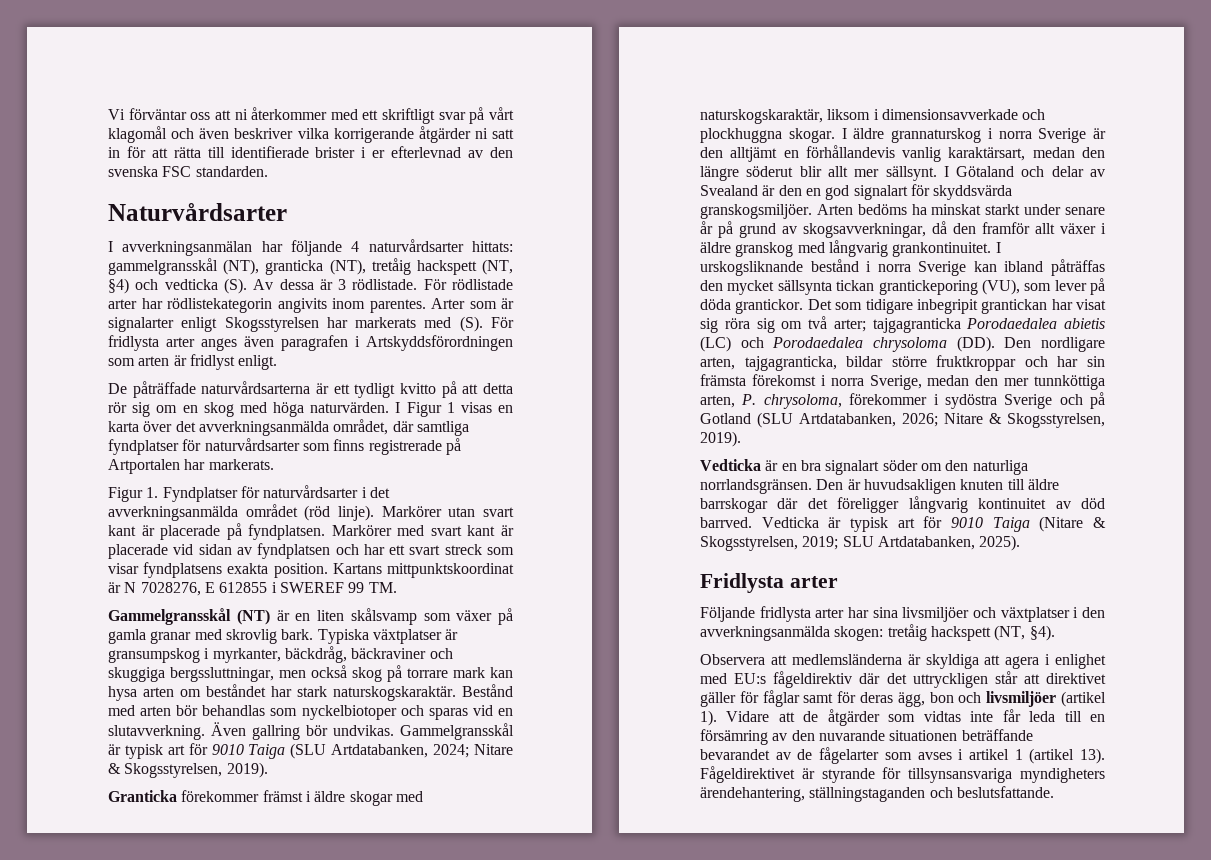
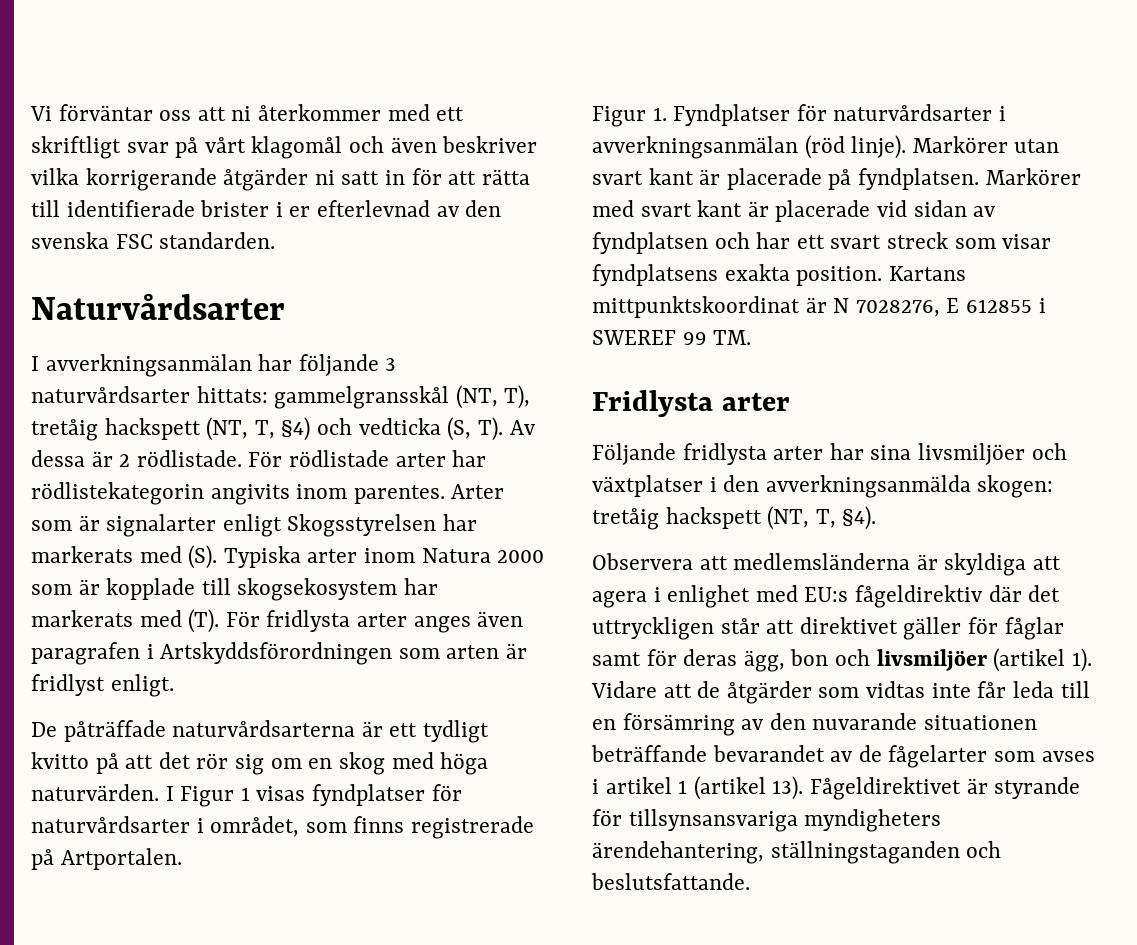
[351,241,360,252] 4 -> [385,358,397,371] 3
[223,258,513,275] (NT), granticka (NT), tretåig hackspett (NT, -> [455,385,531,409] [31,417,275,441] (NT, T), tretåig hackspett (NT, T,
[223,278,247,294] (S). -> [447,417,503,441] (S, T).
[338,279,347,290] 3 -> [119,454,131,467] 2
(483, 324) none -> [223,546,545,568] [31,578,439,601] [31,609,220,633] Typiska arter inom Natura 2000 som är kopplade till skogsekosystem har markerats med (T).
[483,383,513,394] detta -> [158,752,191,769] det
[498,405,513,413] [108,419,469,436] en karta över det avverkningsanmälda området, där samtliga -> (306, 793) none
(300, 444) none -> [196,816,300,837] i området,
[108,459,274,474] Artportalen har markerats. -> [60,848,182,870] Artportalen.
[369,487,390,498] [108,504,298,521] det avverkningsanmälda området -> [592,136,798,159] avverkningsanmälan
[108,608,513,625] [108,629,459,644] [108,646,453,663] [108,665,513,682] [108,684,513,701] [108,705,513,720] [108,722,514,740] [108,743,513,759] [108,762,268,778] [108,790,423,806] [700,109,1046,124] [700,128,1106,143] [700,145,1105,162] [700,166,1105,181] [700,184,1013,200] [700,204,1105,219] [700,221,1106,238] [700,240,1001,257] [700,259,1105,276] [700,278,1105,295] [700,299,1106,314] [700,316,1105,333] [700,336,1105,352] [700,355,1105,371] [700,374,1105,390] [700,392,1105,409] [700,412,1105,428] [700,431,741,447] [700,459,1028,475] [700,479,1059,494] [700,496,1105,513] [700,516,1106,532] [700,535,1021,551] // Gammelgransskål (NT) är en liten skålsvamp som växer på gamla granar med skrovlig bark. Typiska växtplatser är gransumpskog i myrkanter, bäckdråg, bäckraviner och skuggiga bergssluttningar, men också skog på torrare mark kan hysa arten om beståndet har stark naturskogskaraktär. Bestånd med arten bör behandlas som nyckelbiotoper och sparas vid en slutavverkning. Även gallring bör undvikas. Gammelgransskål är typisk art för 9010 Taiga (SLU Artdatabanken, 2024; Nitare & Skogsstyrelsen, 2019). // Granticka förekommer främst i äldre skogar med naturskogskaraktär, liksom i dimensionsavverkade och plockhuggna skogar. I äldre grannaturskog i norra Sverige är den alltjämt en förhållandevis vanlig karaktärsart, medan den längre söderut blir allt mer sällsynt. I Götaland och delar av Svealand är den en god signalart för skyddsvärda granskogsmiljöer. Arten bedöms ha minskat starkt under senare år på grund av skogsavverkningar, då den framför allt växer i äldre granskog med långvarig grankontinuitet. I urskogsliknande bestånd i norra Sverige kan ibland påträffas den mycket sällsynta tickan grantickeporing (VU), som lever på döda grantickor. Det som tidigare inbegripit grantickan har visat sig röra sig om två arter; tajgagranticka Porodaedalea abietis (LC) och Porodaedalea chrysoloma (DD). Den nordligare arten, tajgagranticka, bildar större fruktkroppar och har sin främsta förekomst i norra Sverige, medan den mer tunnköttiga arten, P. chrysoloma, förekommer i sydöstra Sverige och på Gotland (SLU Artdatabanken, 2026; Nitare & Skogsstyrelsen, 2019). // Vedticka är en bra signalart söder om den naturliga norrlandsgränsen. Den är huvudsakligen knuten till äldre barrskogar där det föreligger långvarig kontinuitet av död barrved. Vedticka är typisk art för 9010 Taiga (Nitare & Skogsstyrelsen, 2019; SLU Artdatabanken, 2025). -> (752, 337) none
(1026, 633) none -> [815,509,836,528] T,

